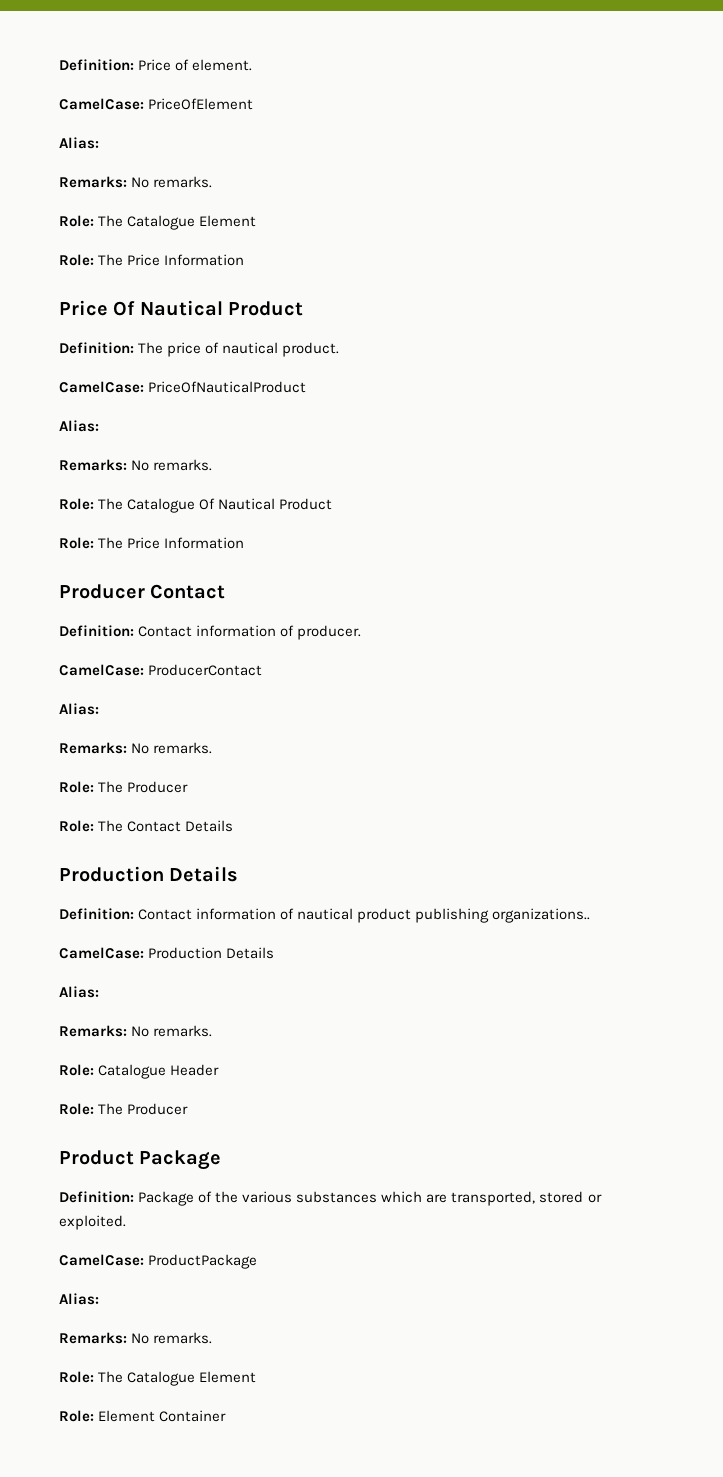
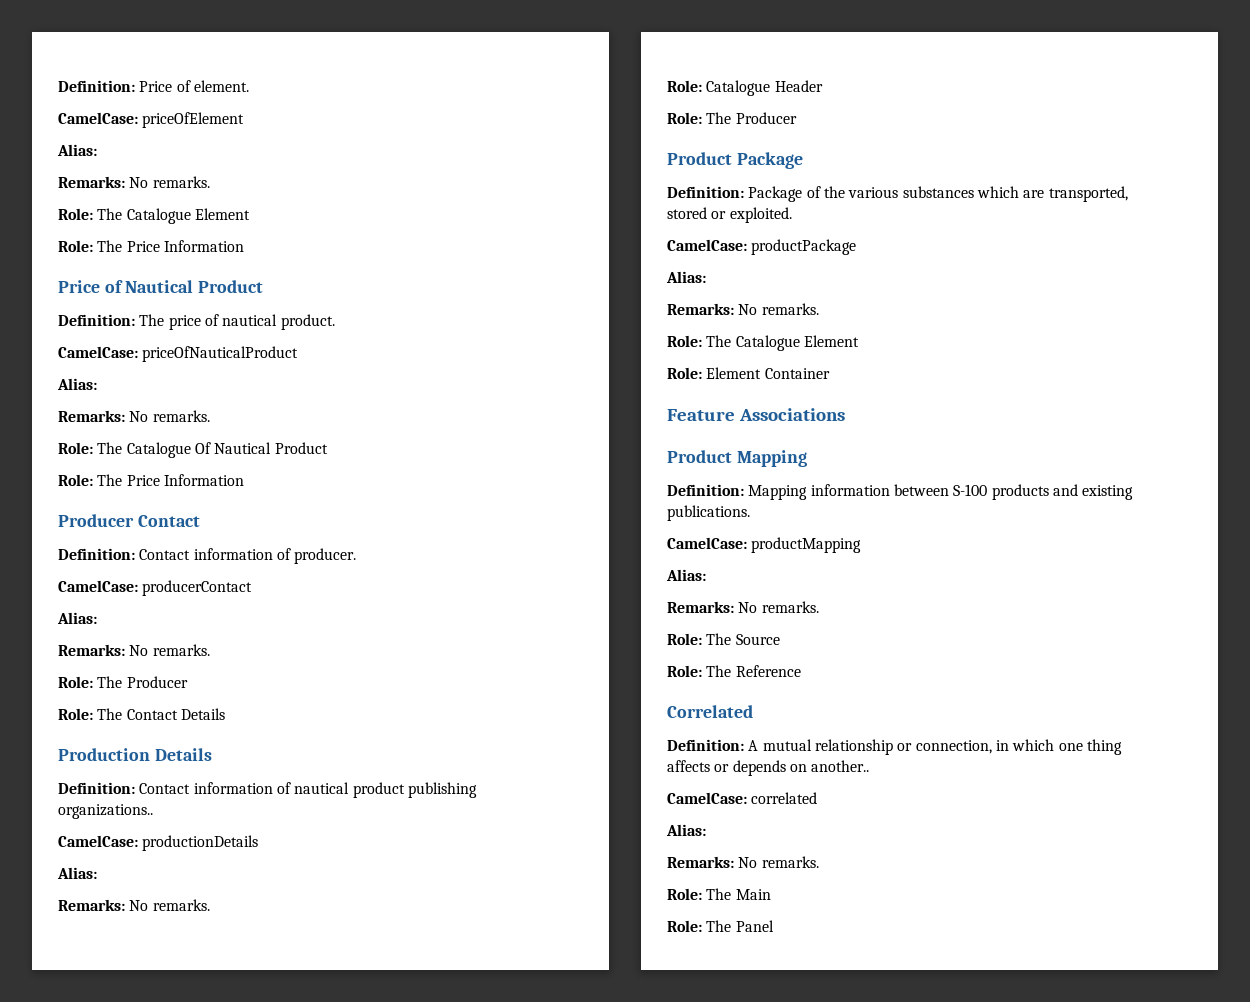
[148,98,254,110] PriceOfElement -> [142,112,245,128] priceOfElement
[113,301,136,316] Of -> [104,280,123,293] of
[148,381,307,393] PriceOfNauticalProduct -> [142,346,299,362] priceOfNauticalProduct
[148,664,263,676] ProducerContact -> [142,580,253,596] producerContact
[148,947,275,959] Production Details -> [142,835,259,851] productionDetails
[148,1254,258,1269] ProductPackage -> [751,239,857,255] productPackage
(227, 1416) none -> [667,408,845,421] [667,450,807,467] [667,484,1134,500] [667,505,750,521] [667,537,862,553] [666,569,706,581] [667,601,819,613] [667,633,780,645] [667,665,801,677] [667,705,753,718] [667,739,1122,755] [667,760,870,776] [667,792,818,804] [666,824,706,836] [667,856,819,868] [667,888,771,900] [667,920,774,932] // Feature Associations // Product Mapping // Definition: Mapping information between S-100 products and existing publications. // CamelCase: productMapping // Alias: // Remarks: No remarks. // Role: The Source // Role: The Reference // Correlated // Definition: A mutual relationship or connection, in which one thing affects or depends on another.. // CamelCase: correlated // Alias: // Remarks: No remarks. // Role: The Main // Role: The Panel

